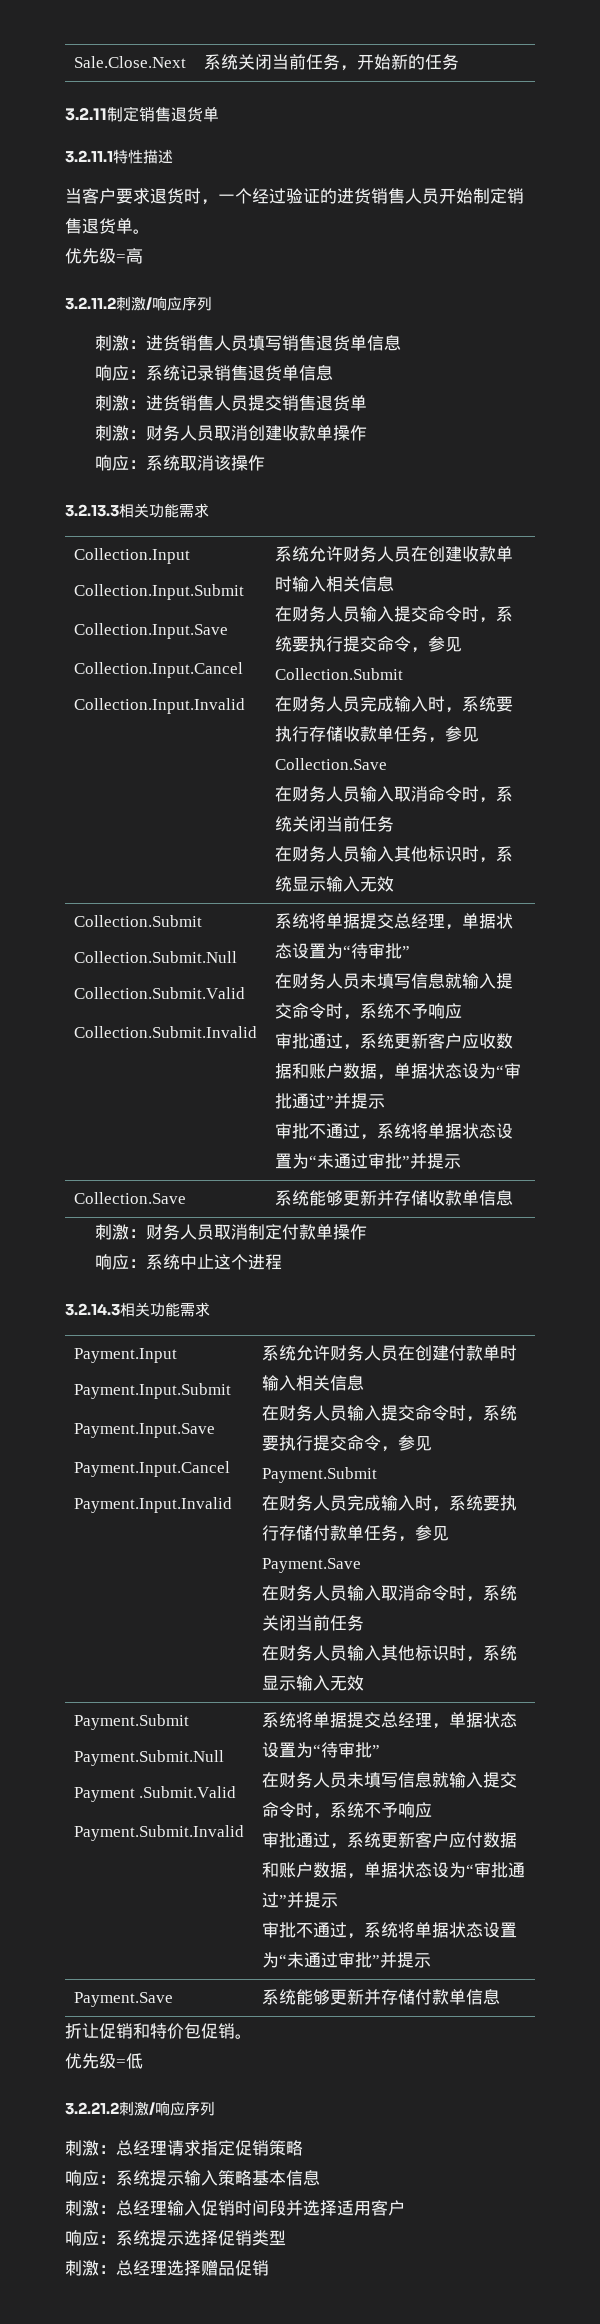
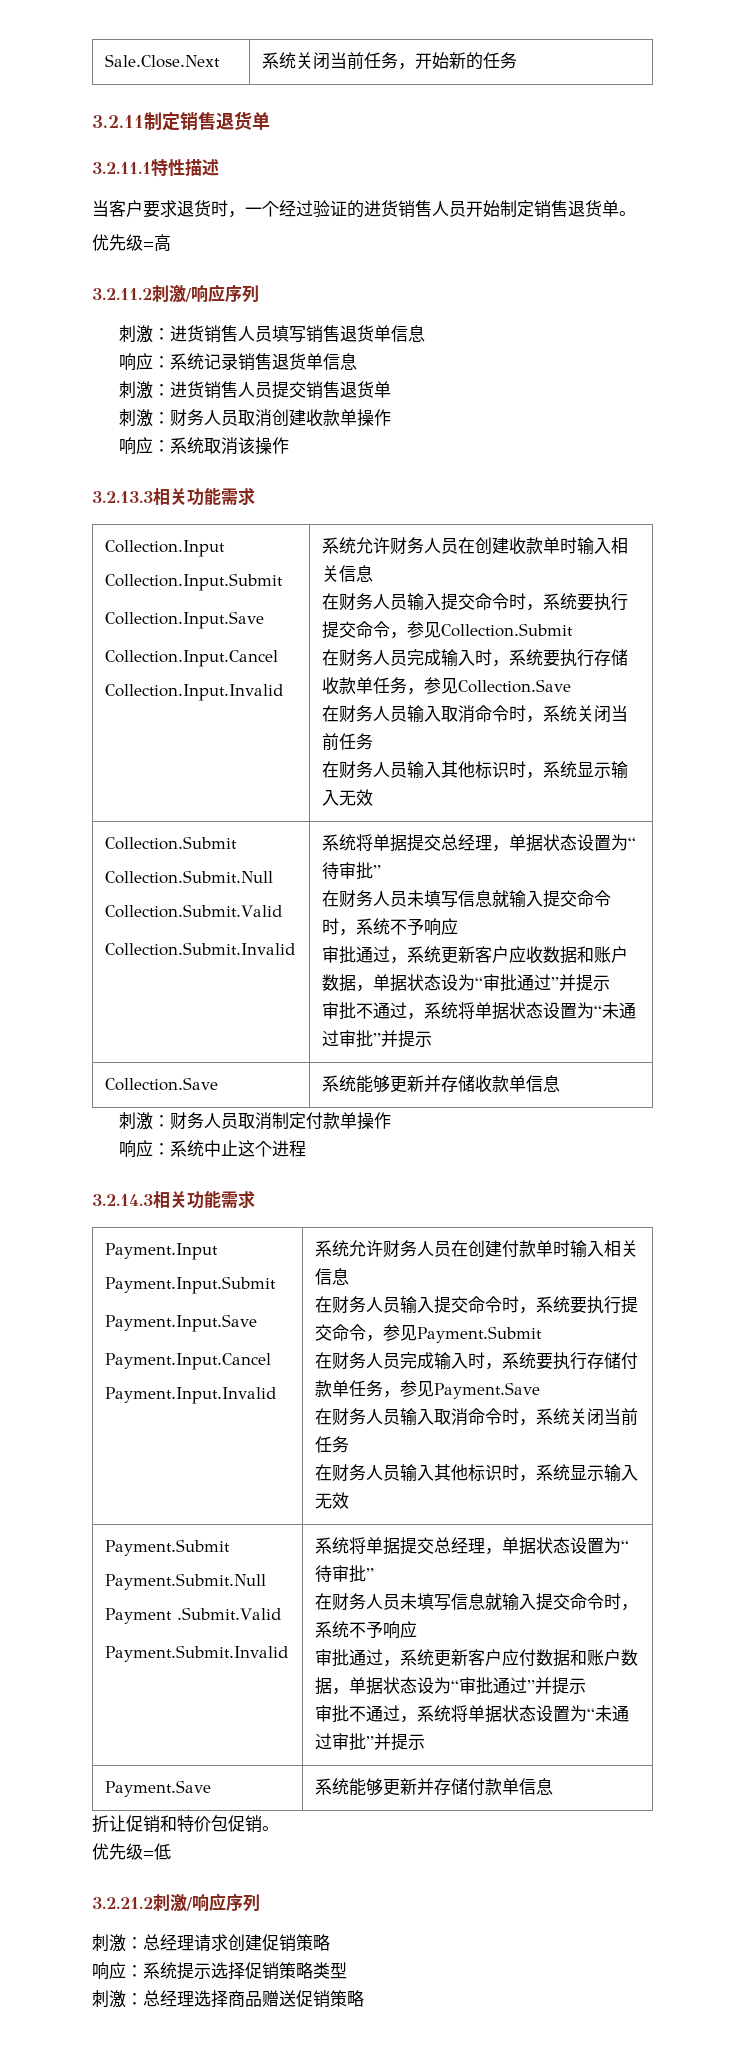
[201,2140,303,2156] [65,2170,320,2186] [65,2200,405,2216] 指定促销策略 // 响应：系统提示输入策略基本信息 // 刺激：总经理输入促销时间段并选择适用客户 -> [228,1934,330,1952] 创建促销策略
(252, 2238) none -> [279,1962,313,1979] 策略
[201,2260,269,2276] 赠品促销 -> [228,1990,364,2008] 商品赠送促销策略

